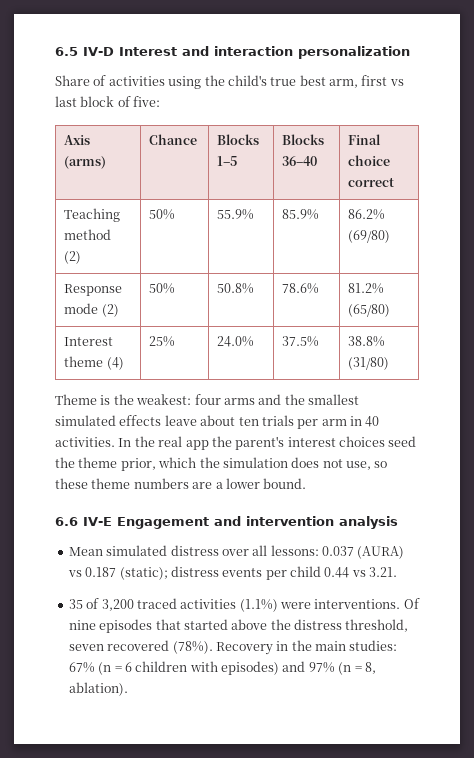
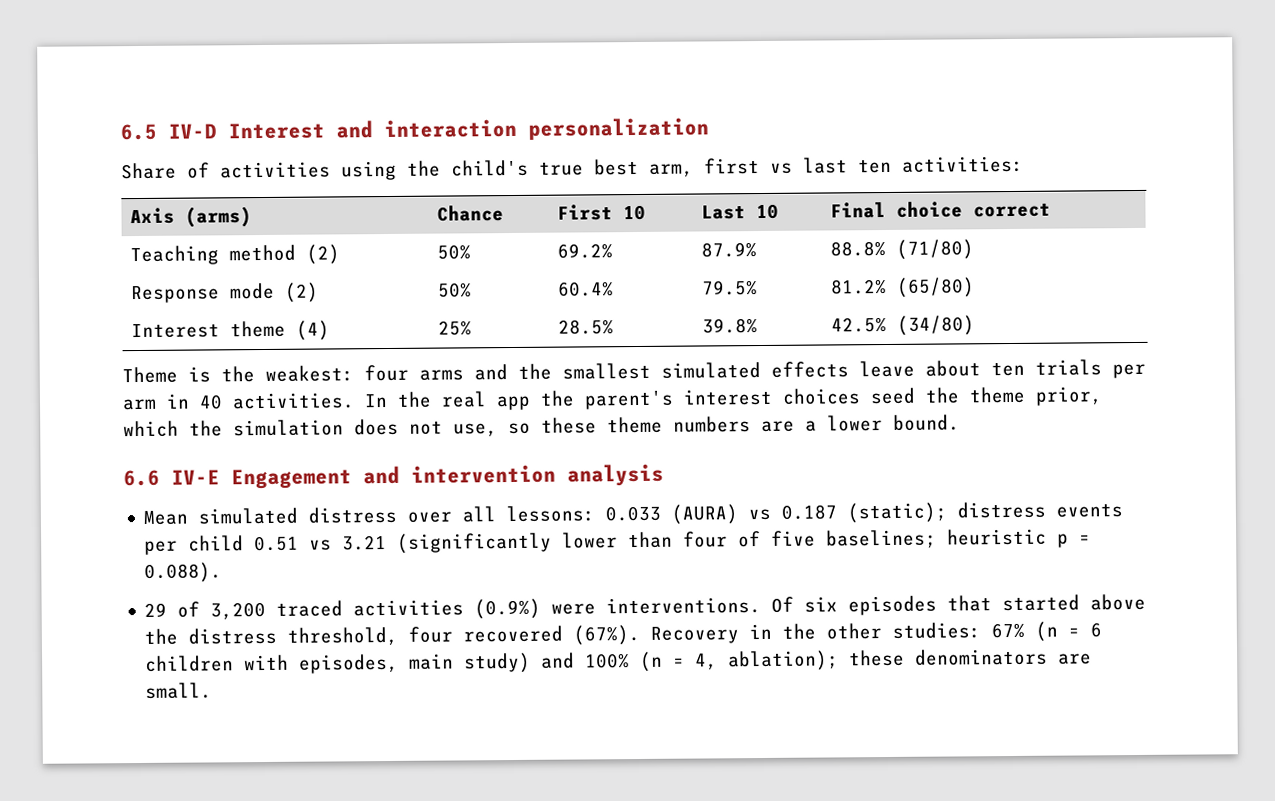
[80,96,161,107] block of five: -> [858,155,1024,174] ten activities:
[217,134,260,145] [217,156,238,166] [282,134,325,145] [282,156,318,166] Blocks 1–5 | Blocks 36–40 -> [557,204,647,221] [701,203,780,220] First 10 | Last 10
[217,209,255,220] [282,209,320,220] [348,209,386,220] [348,230,391,243] 55.9% | 85.9% | 86.2% (69/80) -> [557,243,614,259] [701,242,758,258] [830,239,975,260] 69.2% | 87.9% | 88.8% (71/80)
[217,283,255,294] [282,283,320,294] 50.8% | 78.6% -> [558,281,615,297] [702,280,759,296] 60.4% | 79.5%
[217,336,255,347] [282,336,320,347] [348,336,386,347] [348,357,390,370] 24.0% | 37.5% | 38.8% (31/80) -> [558,319,615,335] [702,318,759,334] [831,315,976,336] 28.5% | 39.8% | 42.5% (34/80)
[322,546,354,556] 0.037 -> [605,505,662,522] 0.033
[324,567,398,578] [68,599,83,609] 0.44 vs 3.21. // 35 -> [254,528,1092,554] [144,562,223,583] [144,602,168,617] 0.51 vs 3.21 (significantly lower than four of five baselines; heuristic p = 0.088). // 29
[239,599,278,612] (1.1%) -> [474,598,542,620] (0.9%)
[68,620,96,630] nine -> [804,596,839,613] six
[68,640,213,654] seven recovered (78%). -> [408,624,641,646] four recovered (67%).
[315,641,346,651] main -> [826,623,883,640] other
[221,661,376,675] [68,682,128,696] episodes) and 97% (n = 8, ablation). -> [299,648,1093,674] [145,682,213,699] episodes, main study) and 100% (n = 4, ablation); these denominators are small.

